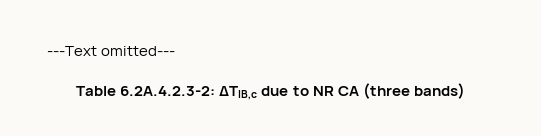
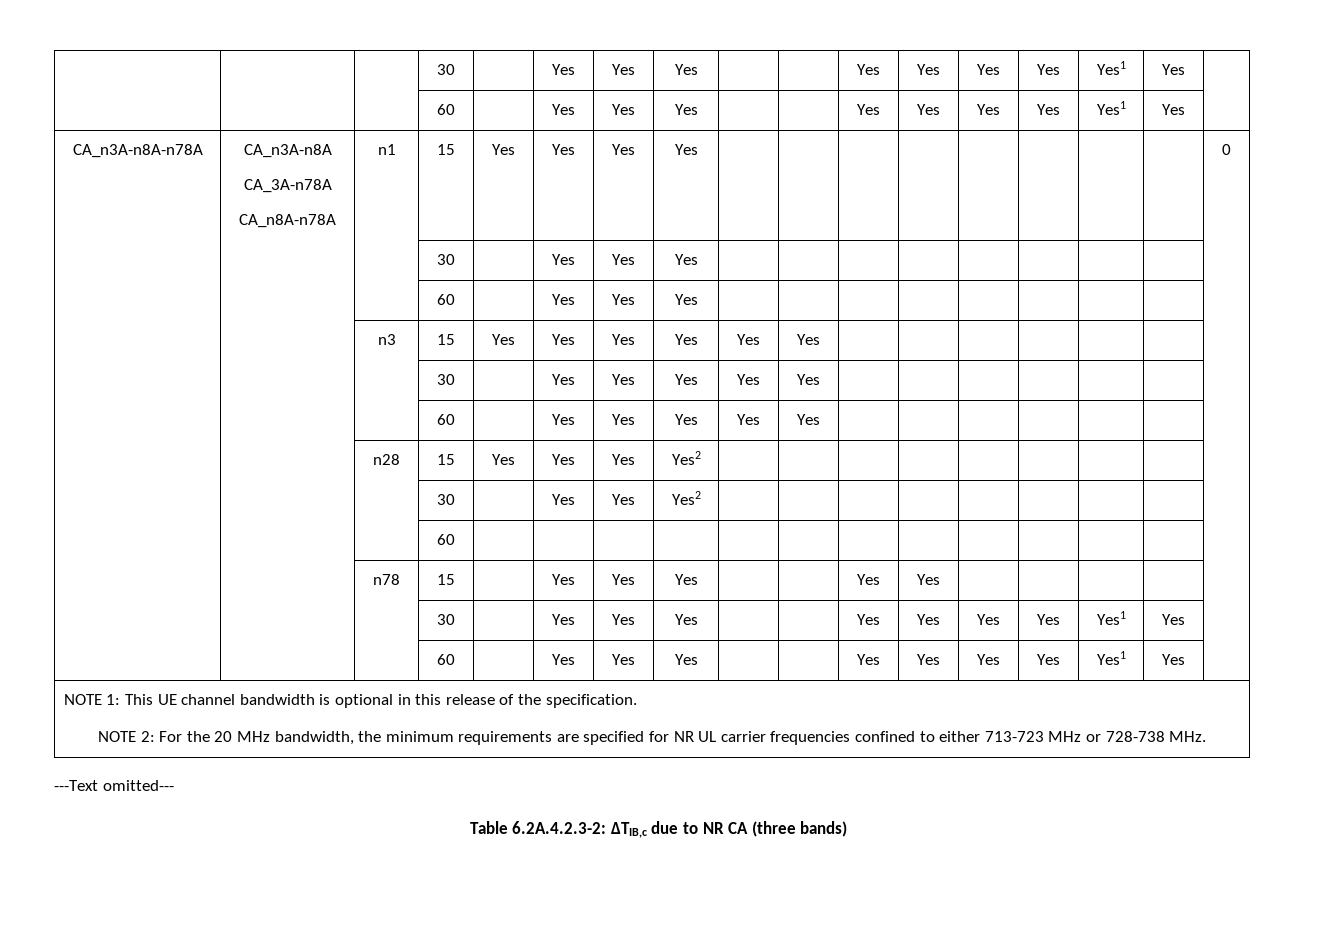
(47, 51) none -> [437,64,455,75] [552,64,575,75] [612,64,635,75] [674,64,698,75] [857,64,880,75] [917,64,940,75] [977,64,1000,75] [1037,64,1060,75] [1096,61,1126,75] [1162,64,1185,75] [437,104,455,115] [552,104,575,115] [612,104,635,115] [674,104,698,115] [857,104,880,115] [917,104,940,115] [977,104,1000,115] [1037,104,1060,115] [1096,101,1126,115] [1162,104,1185,115] [72,144,203,158] [243,144,332,158] [243,179,332,193] [239,214,336,228] [377,144,396,155] [437,144,455,155] [492,144,515,155] [552,144,575,155] [612,144,635,155] [674,144,698,155] [1222,144,1231,155] [437,254,455,265] [552,254,575,265] [612,254,635,265] [674,254,698,265] [437,294,455,305] [552,294,575,305] [612,294,635,305] [674,294,698,305] [377,334,396,345] [437,334,455,345] [492,334,515,345] [552,334,575,345] [612,334,635,345] [674,334,698,345] [737,334,760,345] [797,334,820,345] [437,374,455,385] [552,374,575,385] [612,374,635,385] [674,374,698,385] [737,374,760,385] [797,374,820,385] [437,414,455,425] [552,414,575,425] [612,414,635,425] [674,414,698,425] [737,414,760,425] [797,414,820,425] [373,454,400,465] [437,454,455,465] [492,454,515,465] [552,454,575,465] [612,454,635,465] [671,451,701,465] [437,494,455,505] [552,494,575,505] [612,494,635,505] [671,491,701,505] [437,534,455,545] [373,574,400,585] [437,574,455,585] [552,574,575,585] [612,574,635,585] [674,574,698,585] [857,574,880,585] [917,574,940,585] [437,614,455,625] [552,614,575,625] [612,614,635,625] [674,614,698,625] [857,614,880,625] [917,614,940,625] [977,614,1000,625] [1037,614,1060,625] [1096,611,1126,625] [1162,614,1185,625] [437,654,455,665] [552,654,575,665] [612,654,635,665] [674,654,698,665] [857,654,880,665] [917,654,940,665] [977,654,1000,665] [1037,654,1060,665] [1096,651,1126,665] [1162,654,1185,665] [63,694,637,708] [97,731,1207,745] | | | 30 | | Yes | Yes | Yes | | | Yes | Yes | Yes | Yes | Yes1 | Yes | // | | | 60 | | Yes | Yes | Yes | | | Yes | Yes | Yes | Yes | Yes1 | Yes | // CA_n3A-n8A-n78A | CA_n3A-n8A // CA_3A-n78A // CA_n8A-n78A | n1 | 15 | Yes | Yes | Yes | Yes | | | | | | | | | 0 // | | | 30 | | Yes | Yes | Yes | | | | | | | | | // | | | 60 | | Yes | Yes | Yes | | | | | | | | | // | | n3 | 15 | Yes | Yes | Yes | Yes | Yes | Yes | | | | | | | // | | | 30 | | Yes | Yes | Yes | Yes | Yes | | | | | | | // | | | 60 | | Yes | Yes | Yes | Yes | Yes | | | | | | | // | | n28 | 15 | Yes | Yes | Yes | Yes2 | | | | | | | | | // | | | 30 | | Yes | Yes | Yes2 | | | | | | | | | // | | | 60 | | | | | | | | | | | | | // | | n78 | 15 | | Yes | Yes | Yes | | | Yes | Yes | | | | | // | | | 30 | | Yes | Yes | Yes | | | Yes | Yes | Yes | Yes | Yes1 | Yes | // | | | 60 | | Yes | Yes | Yes | | | Yes | Yes | Yes | Yes | Yes1 | Yes | // NOTE 1: This UE channel bandwidth is optional in this release of the specification. // NOTE 2: For the 20 MHz bandwidth, the minimum requirements are specified for NR UL carrier frequencies confined to either 713-723 MHz or 728-738 MHz. //

